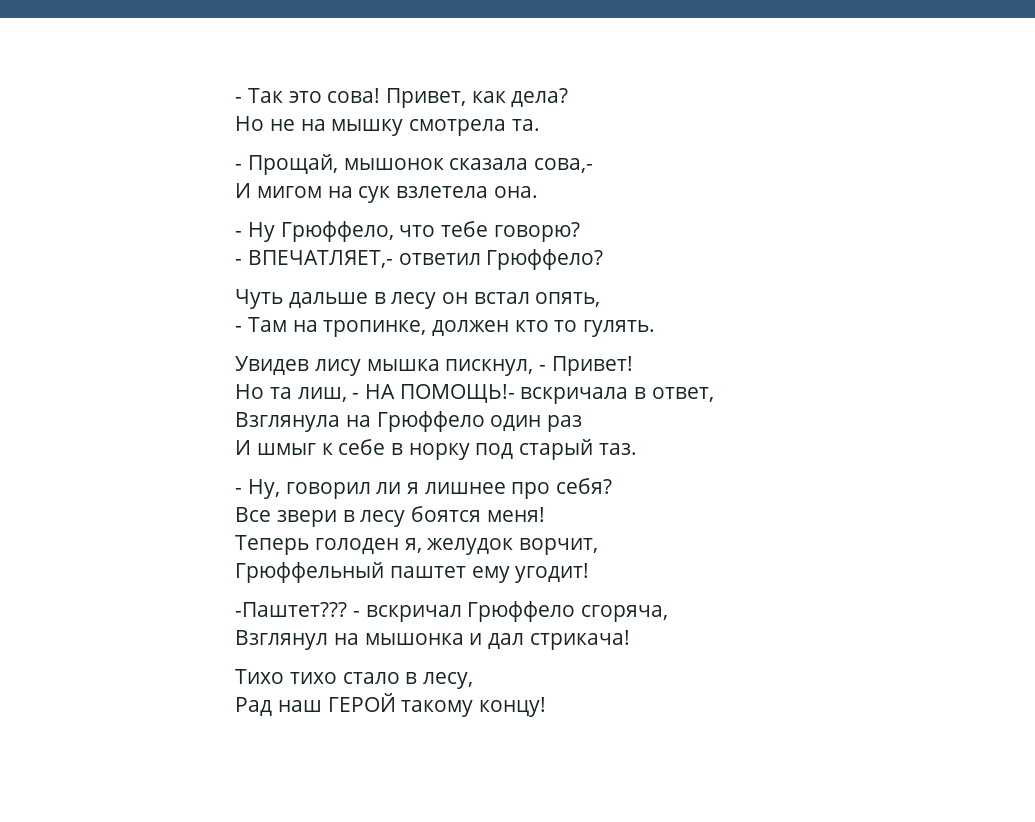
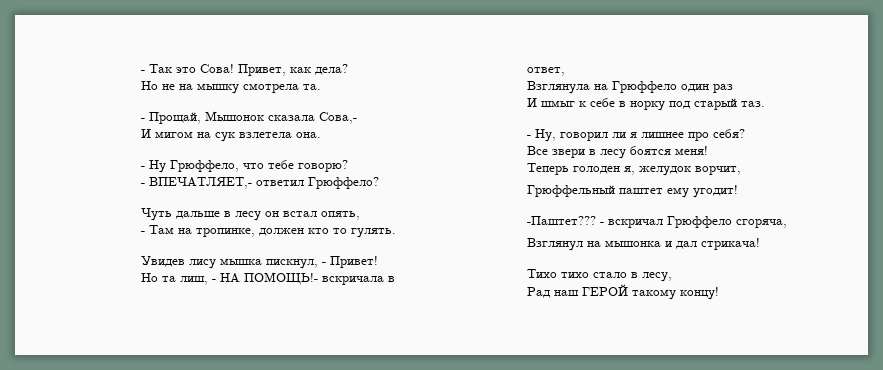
[327,88,381,103] сова! -> [200,64,235,73] Сова!
[343,158,594,173] мышонок сказала сова,- -> [205,111,358,124] Мышонок сказала Сова,-

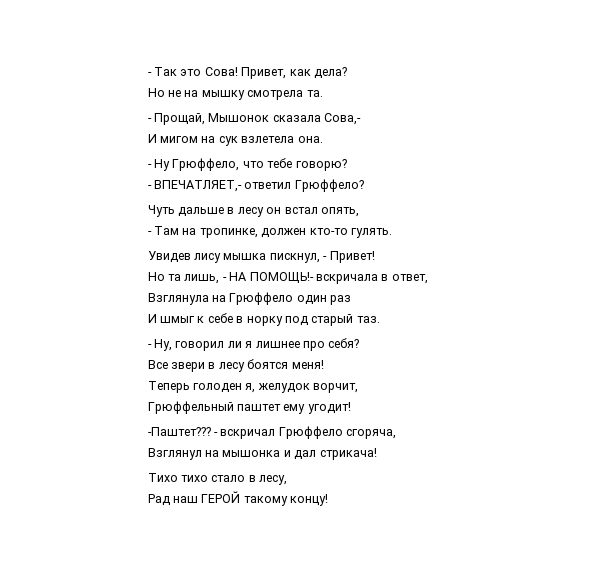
[308,228,348,234] кто то -> [309,228,348,235] кто-то
[180,276,209,285] лиш, -> [184,274,220,284] лишь,

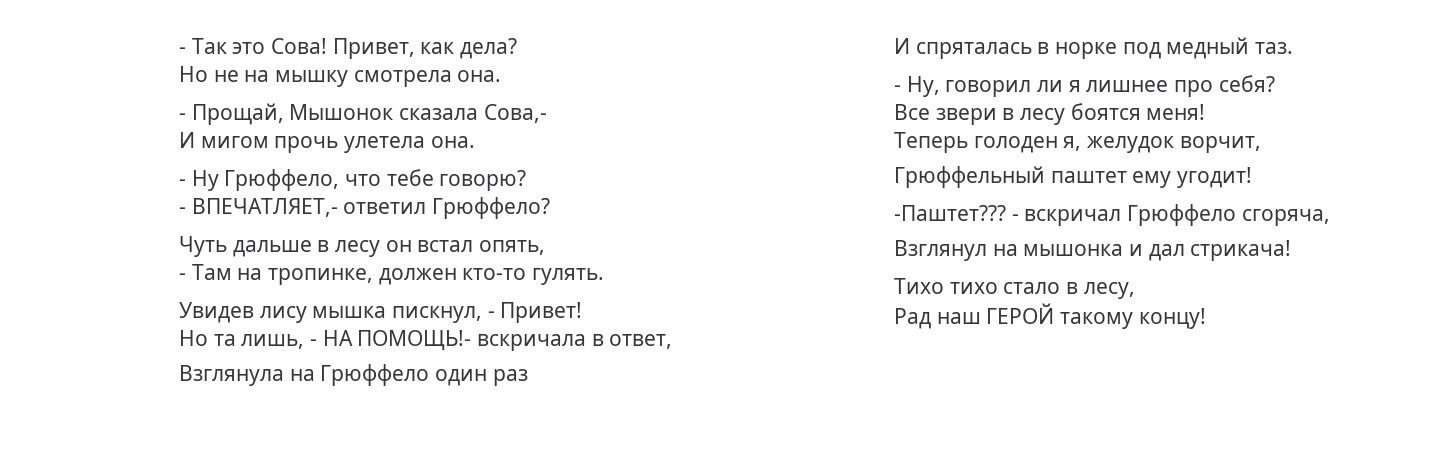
[306,90,323,97] та. -> [457,70,502,82] она.
[201,136,295,146] на сук взлетела -> [274,136,425,153] прочь улетела
[160,313,354,326] шмыг к себе в норку под старый -> [915,37,1250,59] спряталась в норке под медный

